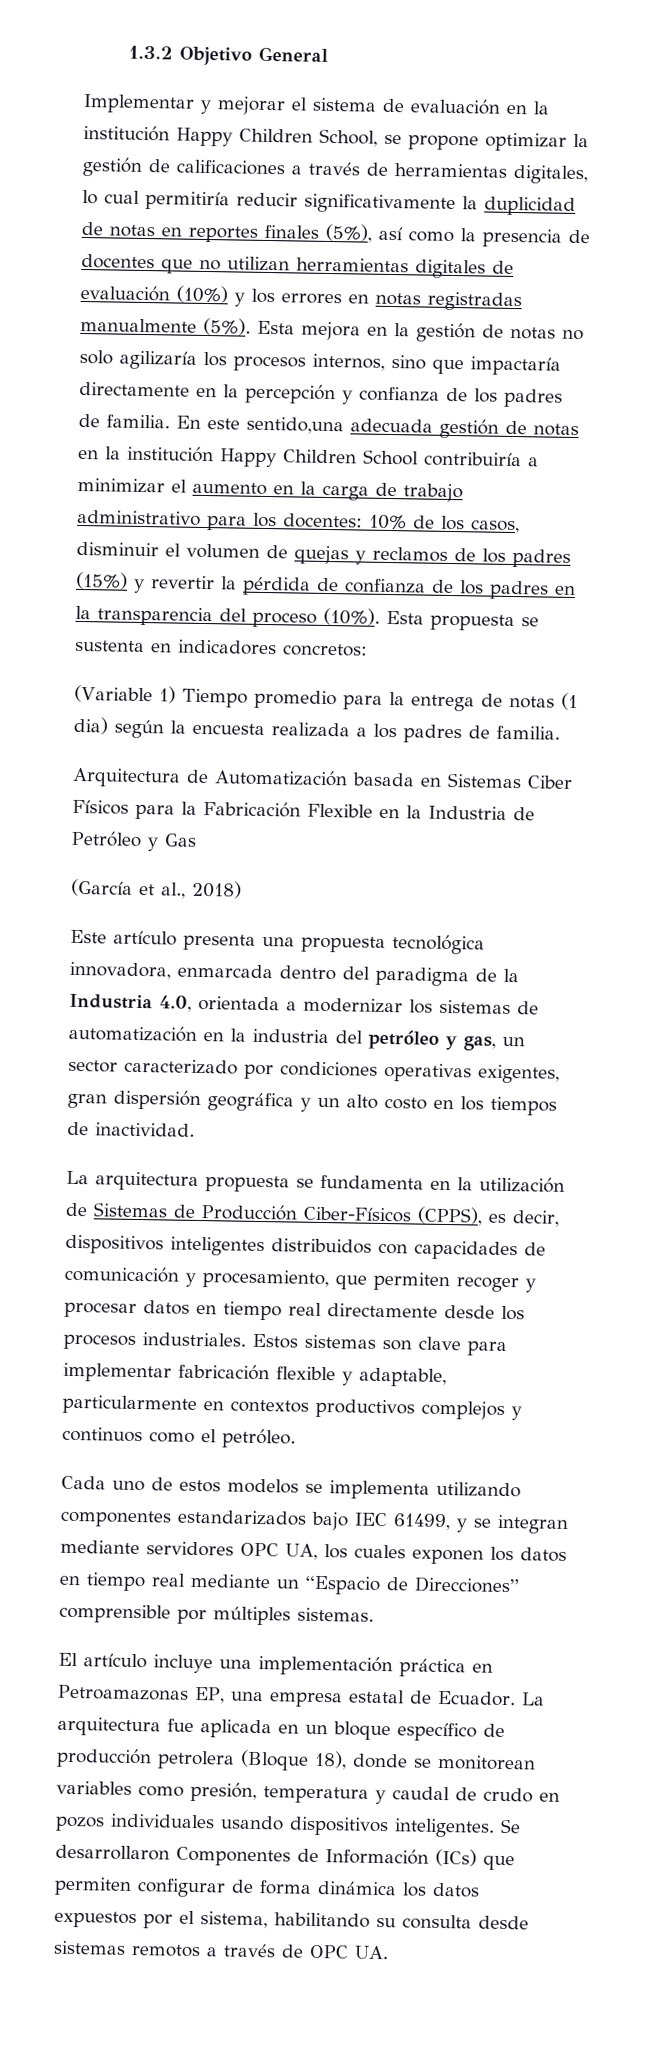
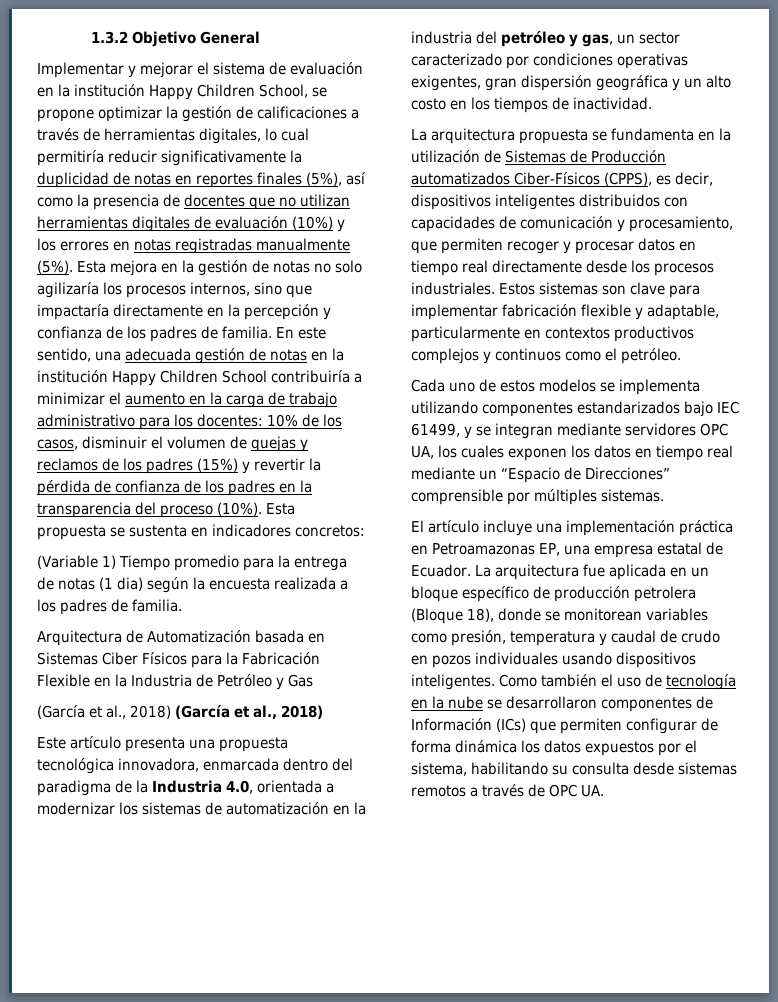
[246,416,344,435] sentido,una -> [37,348,122,362] sentido, una
(242, 889) none -> [175,705,324,720] (García et al., 2018)
(298, 1212) none -> [411,172,510,185] automatizados
[500,1818,521,1834] [55,1844,291,1867] Se desarrollaron Componentes -> [499,674,737,690] [411,696,693,712] Como también el uso de tecnología en la nube se desarrollaron componentes

